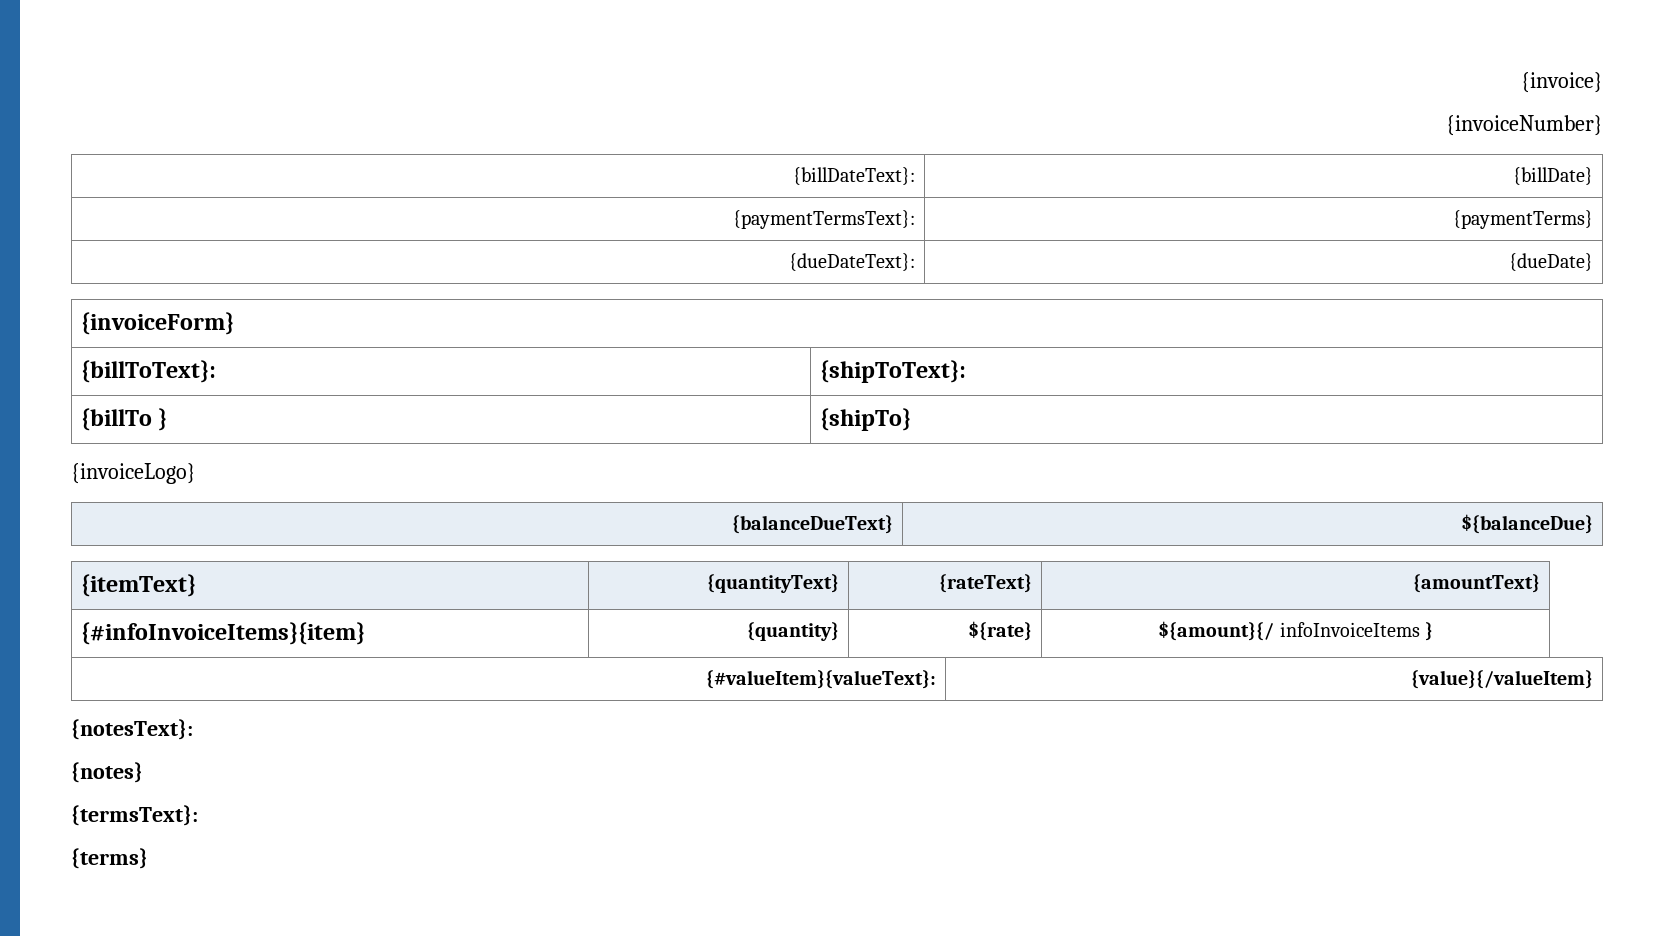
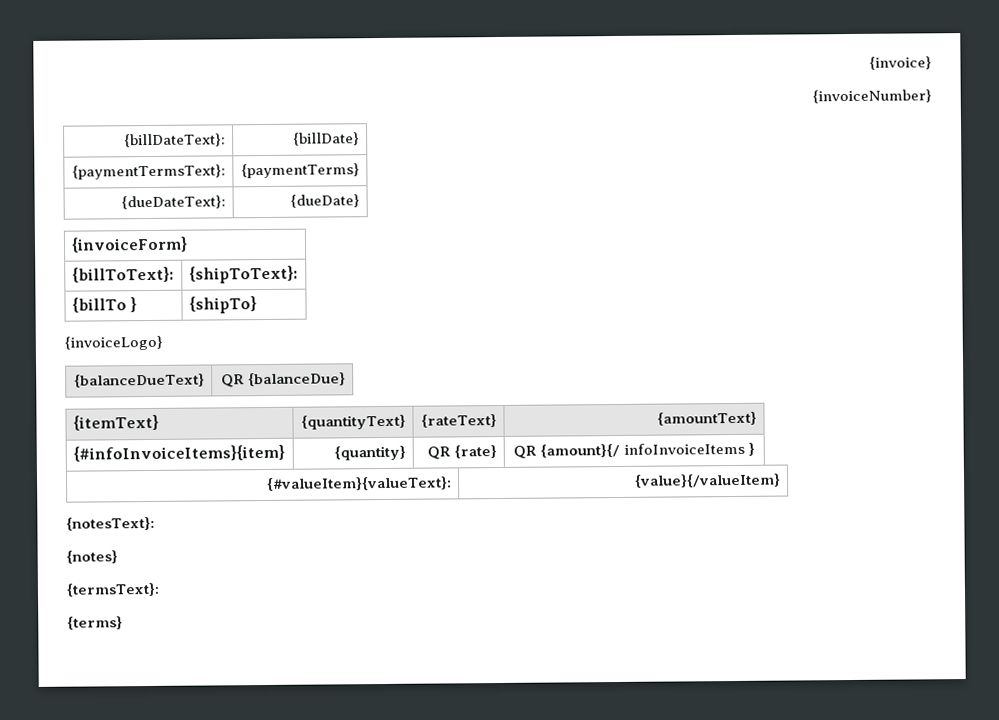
[1460,514,1593,534] ${balanceDue} -> [221,372,347,388] QR {balanceDue}
[967,621,1032,641] [1158,621,1275,641] ${rate} | ${amount}{/ -> [427,445,498,460] [513,443,621,459] QR {rate} | QR {amount}{/

